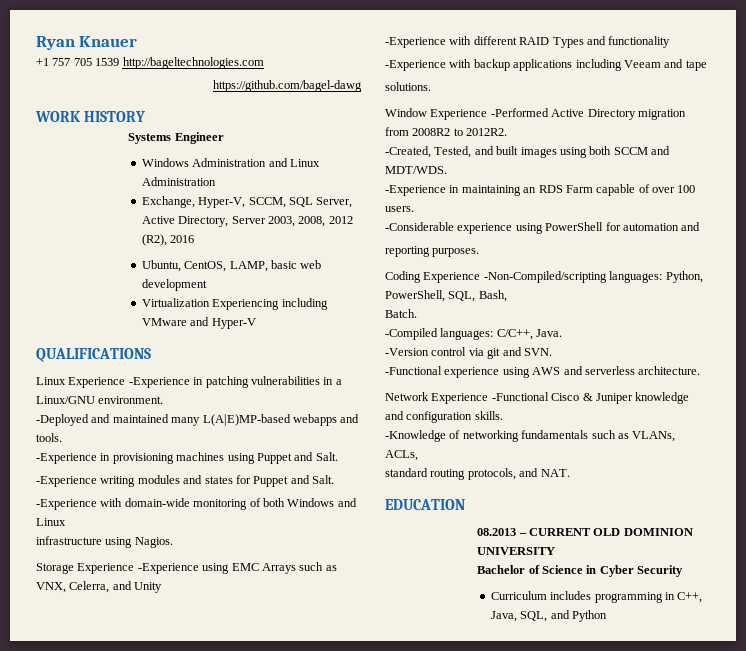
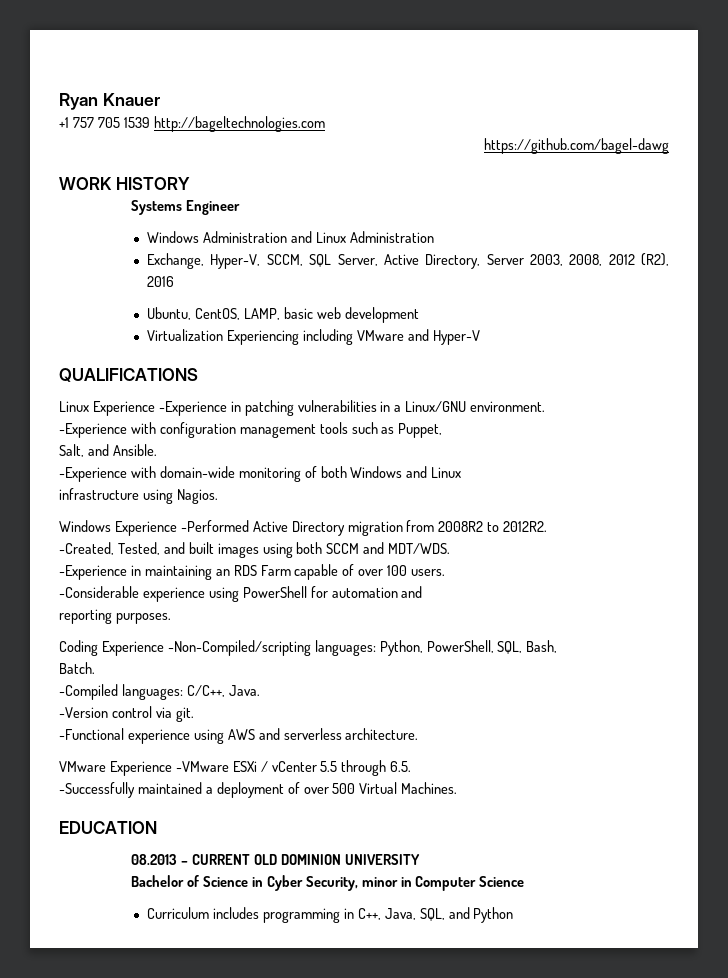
[36,414,360,426] [36,433,62,442] [36,452,338,464] [36,475,334,487] -Deployed and maintained many L(A|E)MP-based webapps and tools. // -Experience in provisioning machines using Puppet and Salt. // -Experience writing modules and states for Puppet and Salt. -> [59,422,443,438] [59,444,157,457] -Experience with configuration management tools such as Puppet, // Salt, and Ansible.
[36,562,337,574] [36,581,163,593] [385,36,671,48] [385,59,707,71] [385,82,431,91] [385,108,427,117] Storage Experience -Experience using EMC Arrays such as VNX, Celerra, and Unity // -Experience with different RAID Types and functionality // -Experience with backup applications including Veeam and tape // solutions. // Window -> [59,520,111,532] Windows
[487,347,552,359] git and SVN. -> [175,707,194,722] git.
[385,392,690,404] [385,411,503,423] [385,430,676,442] [385,450,418,461] [385,468,570,480] Network Experience -Functional Cisco & Juniper knowledge and configuration skills. // -Knowledge of networking fundamentals such as VLANs, ACLs, // standard routing protocols, and NAT. -> [59,760,412,776] [59,782,458,798] VMware Experience -VMware ESXi / vCenter 5.5 through 6.5. // -Successfully maintained a deployment of over 500 Virtual Machines.
[637,565,684,577] Security -> [305,876,525,891] Security, minor in Computer Science

